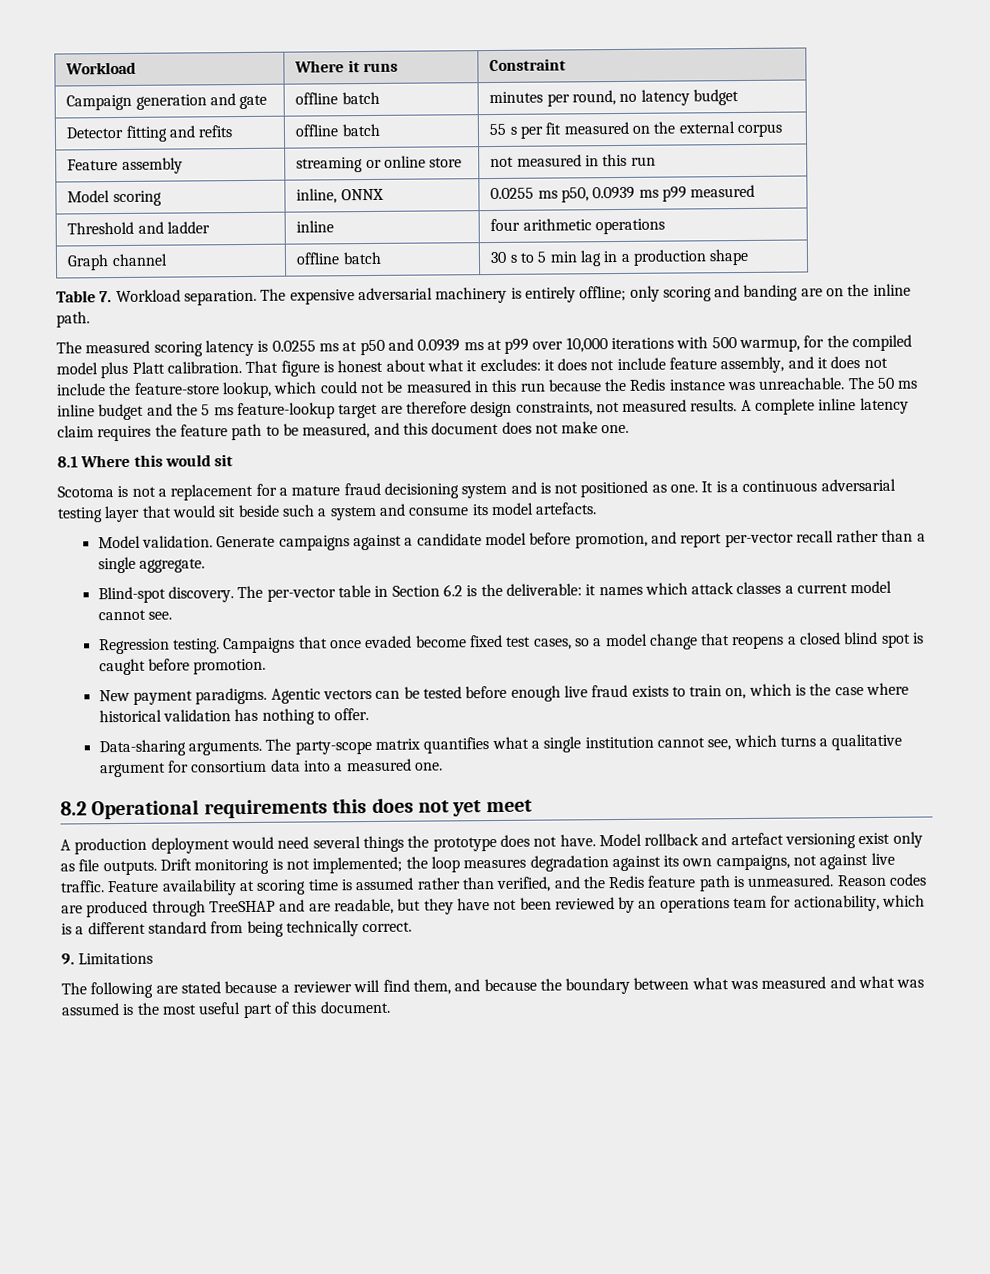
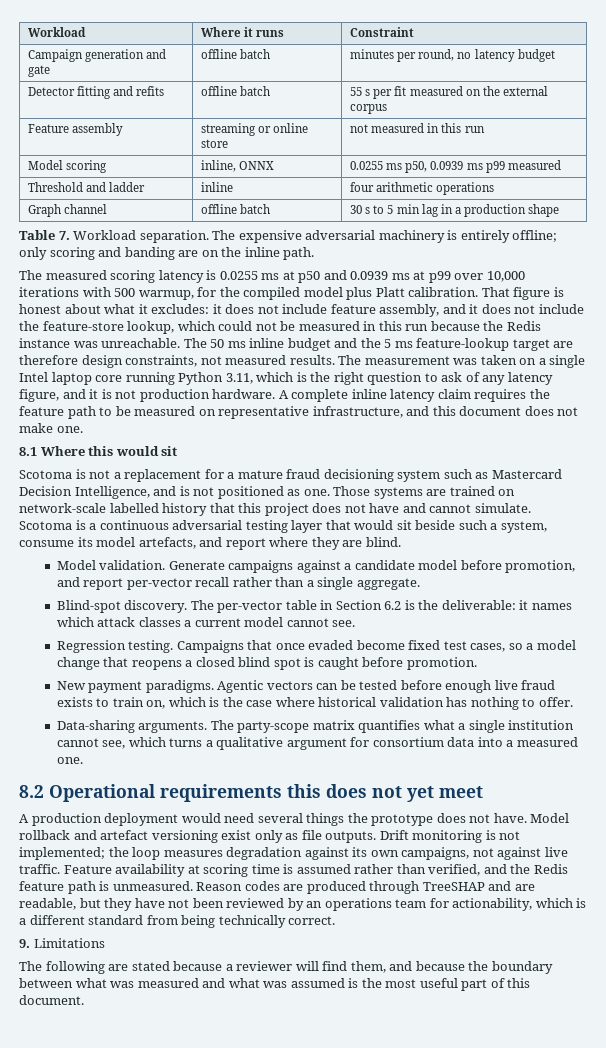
(738, 405) none -> [338,355,586,368] [19,372,553,385] [19,389,276,402] The measurement was taken on a single Intel laptop core running Python 3.11, which is the right question to ask of any latency figure, and it is not production hardware.
[302,422,371,439] measured, -> [134,406,403,419] measured on representative infrastructure,
(508, 491) none -> [443,469,562,479] [19,486,150,499] such as Mastercard Decision Intelligence,
[701,481,714,493] It -> [333,486,516,499] [19,503,531,516] [19,521,72,530] Those systems are trained on network-scale labelled history that this project does not have and cannot simulate. Scotoma
[329,503,406,521] system and -> [500,521,547,533] system,
[535,502,598,515] artefacts. -> [138,537,401,550] artefacts, and report where they are blind.

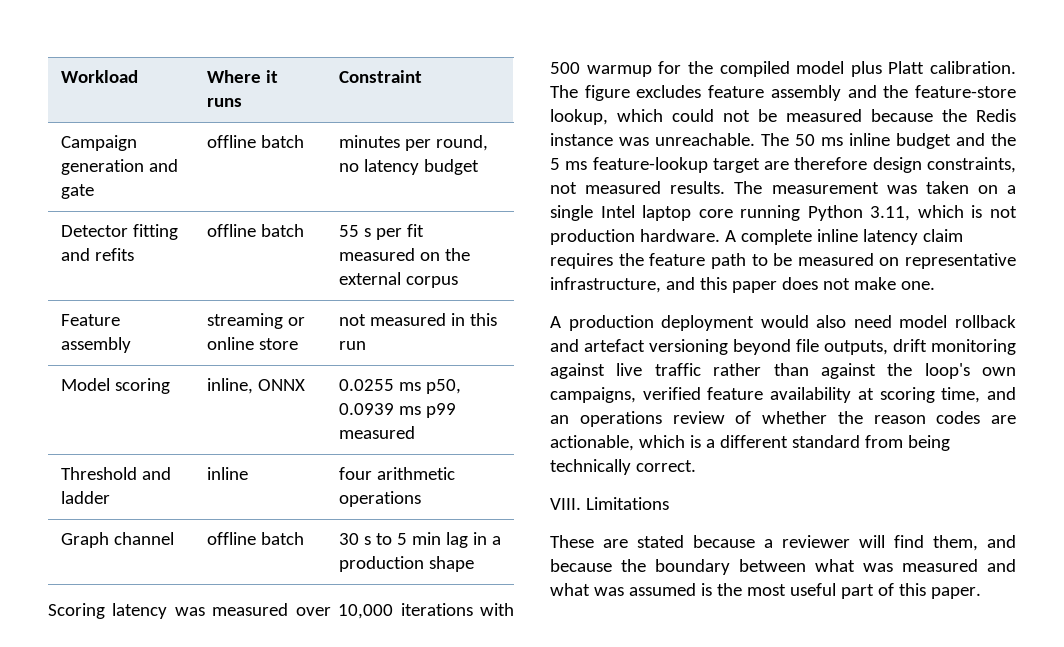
[19,230,558,243] [19,247,315,260] [19,270,451,283] Table 7. Workload separation. The expensive adversarial machinery is entirely offline; only scoring and banding are on the inline path. // The measured scoring latency is 0.0255 ms at p50 and 0.0939 ms at p99 -> [48,603,289,619] Scoring latency was measured
[138,290,194,300] warmup, -> [586,65,652,77] warmup
[481,287,564,300] [19,304,584,317] That figure is honest about what it excludes: it does not include feature assembly, and it does not include -> [550,85,877,101] The figure excludes feature assembly and
[363,321,429,331] in this run -> (862, 115) none
[310,372,553,385] [19,389,112,402] the right question to ask of any latency figure, and it is -> (983, 211) none
[459,406,522,416] document -> [731,281,777,293] paper
[19,446,178,456] [19,469,562,482] [19,486,516,499] [19,503,531,516] [19,520,547,533] [19,537,401,550] [56,560,576,573] [56,577,420,590] [56,600,572,613] [56,617,356,627] [56,640,576,653] [56,657,477,670] [56,680,556,693] [56,697,573,710] [56,720,575,733] [56,737,578,750] [56,757,83,764] [19,784,483,802] [19,813,570,826] [19,830,521,843] [19,847,568,860] [19,864,568,877] [19,881,535,894] [19,898,533,911] 8.1 Where this would sit // Scotoma is not a replacement for a mature fraud decisioning system such as Mastercard Decision Intelligence, and is not positioned as one. Those systems are trained on network-scale labelled history that this project does not have and cannot simulate. Scotoma is a continuous adversarial testing layer that would sit beside such a system, consume its model artefacts, and report where they are blind. // Model validation. Generate campaigns against a candidate model before promotion, and report per-vector recall rather than a single aggregate. // Blind-spot discovery. The per-vector table in Section 6.2 is the deliverable: it names which attack classes a current model cannot see. // Regression testing. Campaigns that once evaded become fixed test cases, so a model change that reopens a closed blind spot is caught before promotion. // New payment paradigms. Agentic vectors can be tested before enough live fraud exists to train on, which is the case where historical validation has nothing to offer. // Data-sharing arguments. The party-scope matrix quantifies what a single institution cannot see, which turns a qualitative argument for consortium data into a measured one. // 8.2 Operational requirements this does not yet meet // A production deployment would need several things the prototype does not have. Model rollback and artefact versioning exist only as file outputs. Drift monitoring is not implemented; the loop measures degradation against its own campaigns, not against live traffic. Feature availability at scoring time is assumed rather than verified, and the Redis feature path is unmeasured. Reason codes are produced through TreeSHAP and are readable, but they have not been reviewed by an operations team for actionability, -> [550,315,1016,331] [550,339,1016,355] [550,363,1016,379] [550,387,1016,403] [550,411,1016,427] [550,435,634,451] A production deployment would also need model rollback and artefact versioning beyond file outputs, drift monitoring against live traffic rather than against the loop's own campaigns, verified feature availability at scoring time, and an operations review of whether the reason codes are actionable,
[19,939,30,948] 9. -> [550,498,581,510] VIII.
[19,961,105,974] The following -> [550,535,594,548] These
[19,995,84,1005] document. -> [930,587,981,599] paper.

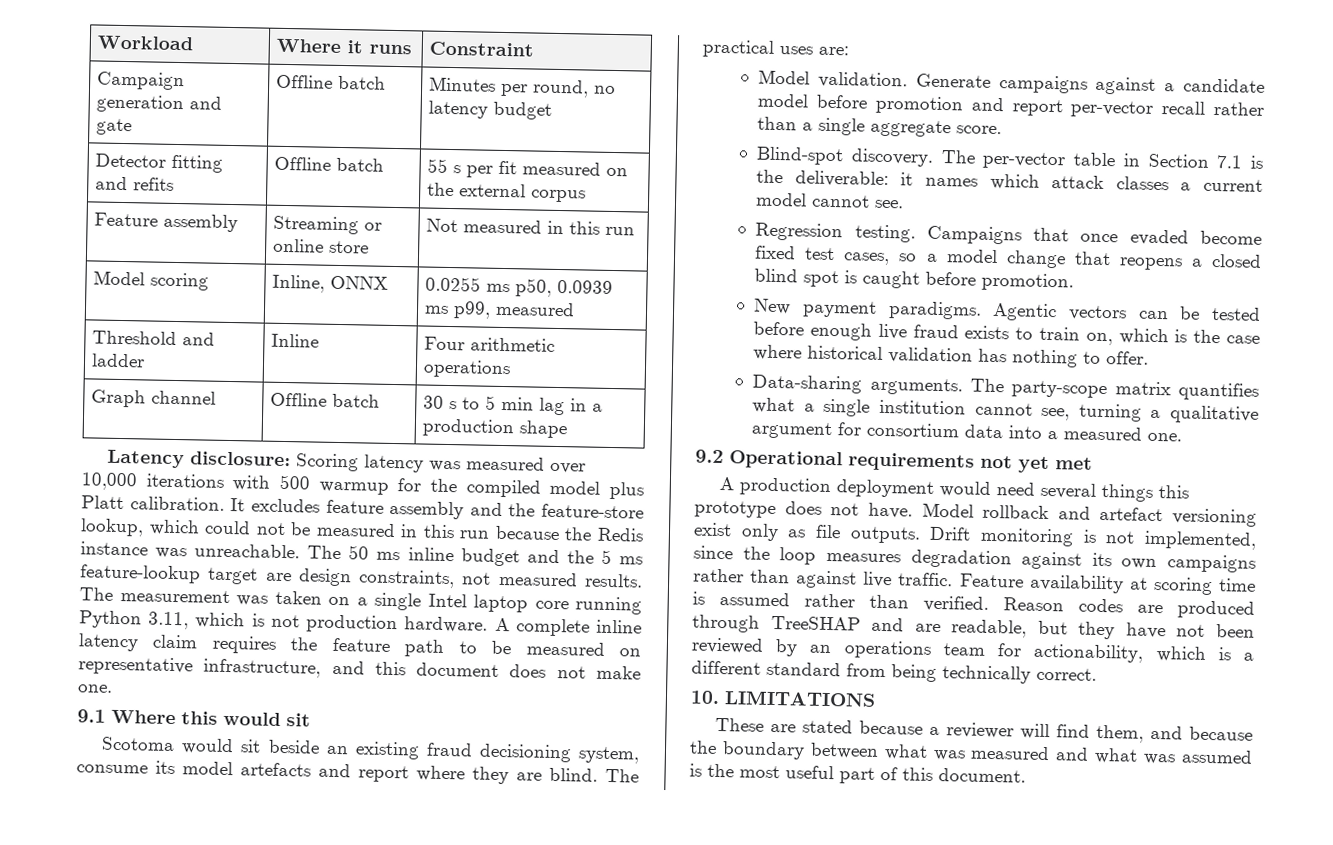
[206,135,304,148] [338,135,400,148] offline batch | minutes -> [276,74,387,90] [429,76,497,92] Offline batch | Minutes
[206,224,256,237] offline -> [274,156,332,171] Offline
[206,313,283,329] streaming -> [273,215,360,235] Streaming
[338,314,366,326] not -> [426,218,459,233] Not
[206,378,253,394] inline, -> [272,274,326,293] Inline,
[425,403,456,418] p99 -> [453,301,492,319] p99,
[206,467,248,480] [338,467,372,480] inline | four -> [271,333,320,348] [424,336,466,351] Inline | Four
[206,532,256,545] offline -> [270,392,328,407] Offline
(474, 564) none -> [107,449,292,469] Latency disclosure:
[550,85,630,101] The figure -> [230,498,246,512] It
(862, 115) none -> [400,524,490,539] in this run
[794,157,868,170] therefore -> (292, 577) none
[731,281,777,293] paper -> [416,662,500,677] document
[550,315,1016,331] [550,339,1016,355] [550,363,1016,379] [550,387,1016,403] [550,411,1016,427] [550,435,634,451] A production deployment would also need model rollback and artefact versioning beyond file outputs, drift monitoring against live traffic rather than against the loop's own campaigns, verified feature availability at scoring time, and an operations review of whether the reason codes are actionable, -> [77,709,311,727] [101,736,640,764] [76,760,639,785] [702,39,849,58] [758,69,1265,95] [757,93,1264,118] [757,116,1003,138] [756,146,1263,170] [756,169,1263,192] [755,192,905,209] [755,222,1262,246] [755,245,1262,271] [754,268,1075,292] [754,298,1261,322] [753,321,1260,346] [753,344,1150,368] [752,374,1259,401] [752,397,1259,424] [751,421,1183,442] [695,449,1093,474] [719,476,1190,502] [694,500,1257,527] [693,522,1257,550] [693,545,1256,573] [693,568,1256,596] [692,591,1255,619] [692,614,1255,640] [691,637,1144,663] 9.1 Where this would sit // Scotoma would sit beside an existing fraud decisioning system, consume its model artefacts and report where they are blind. The practical uses are: // Model validation. Generate campaigns against a candidate model before promotion and report per-vector recall rather than a single aggregate score. // Blind-spot discovery. The per-vector table in Section 7.1 is the deliverable: it names which attack classes a current model cannot see. // Regression testing. Campaigns that once evaded become fixed test cases, so a model change that reopens a closed blind spot is caught before promotion. // New payment paradigms. Agentic vectors can be tested before enough live fraud exists to train on, which is the case where historical validation has nothing to offer. // Data-sharing arguments. The party-scope matrix quantifies what a single institution cannot see, turning a qualitative argument for consortium data into a measured one. // 9.2 Operational requirements not yet met // A production deployment would need several things this prototype does not have. Model rollback and artefact versioning exist only as file outputs. Drift monitoring is not implemented, since the loop measures degradation against its own campaigns rather than against live traffic. Feature availability at scoring time is assumed rather than verified. Reason codes are produced through TreeSHAP and are readable, but they have not been reviewed by an operations team for actionability,
[550,497,669,510] VIII. Limitations -> [690,690,876,707] 10. LIMITATIONS
[930,587,981,599] paper. -> [938,768,1026,783] document.

